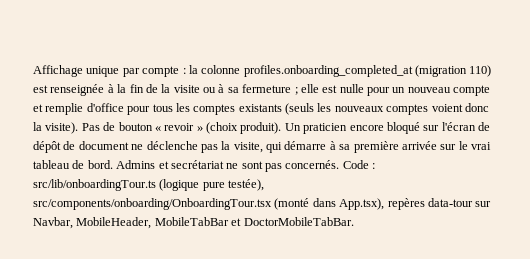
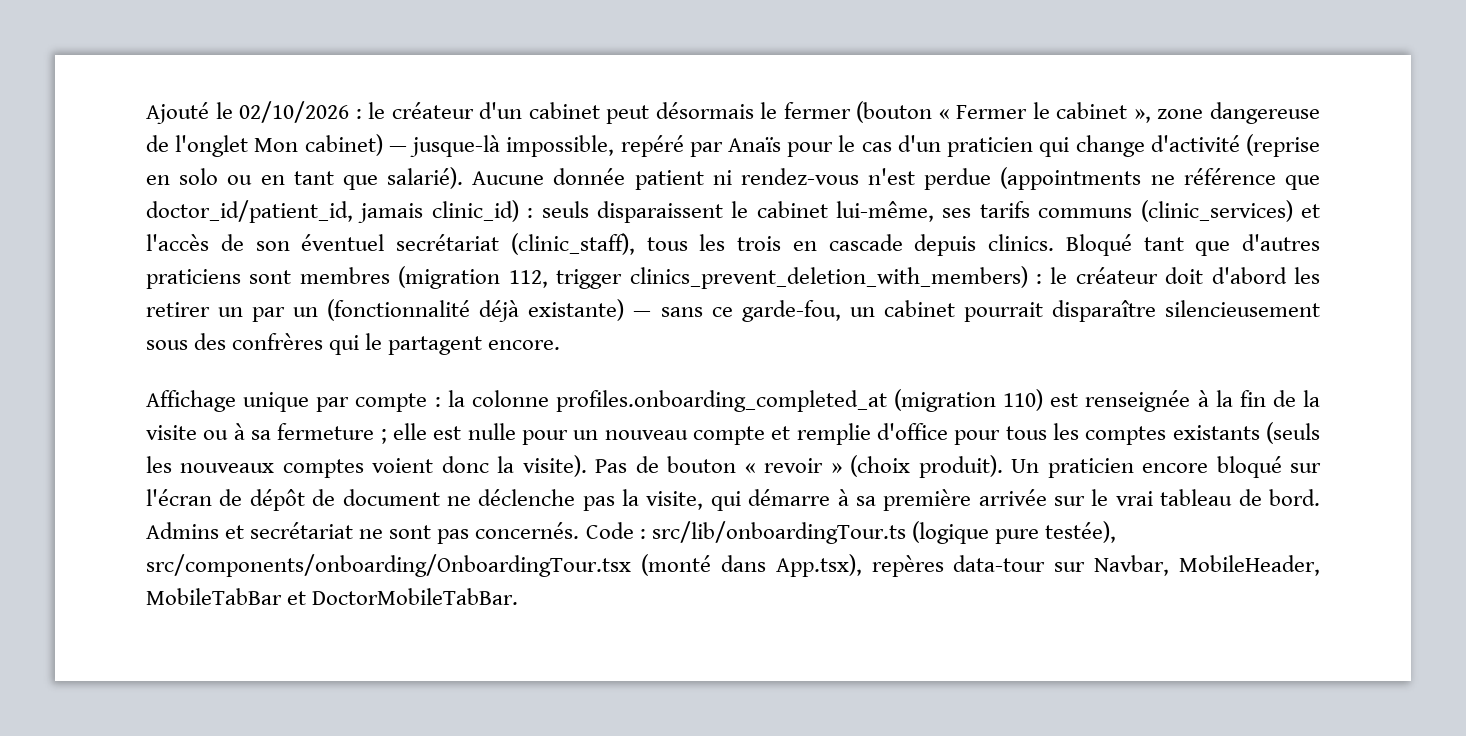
(33, 71) none -> [146,101,1320,124] [146,134,1320,157] [146,167,1320,190] [146,200,1320,223] [146,233,1320,256] [146,266,1320,289] [146,299,1321,322] [146,333,561,355] Ajouté le 02/10/2026 : le créateur d'un cabinet peut désormais le fermer (bouton « Fermer le cabinet », zone dangereuse de l'onglet Mon cabinet) — jusque-là impossible, repéré par Anaïs pour le cas d'un praticien qui change d'activité (reprise en solo ou en tant que salarié). Aucune donnée patient ni rendez-vous n'est perdue (appointments ne référence que doctor_id/patient_id, jamais clinic_id) : seuls disparaissent le cabinet lui-même, ses tarifs communs (clinic_services) et l'accès de son éventuel secrétariat (clinic_staff), tous les trois en cascade depuis clinics. Bloqué tant que d'autres praticiens sont membres (migration 112, trigger clinics_prevent_deletion_with_members) : le créateur doit d'abord les retirer un par un (fonctionnalité déjà existante) — sans ce garde-fou, un cabinet pourrait disparaître silencieusement sous des confrères qui le partagent encore. //

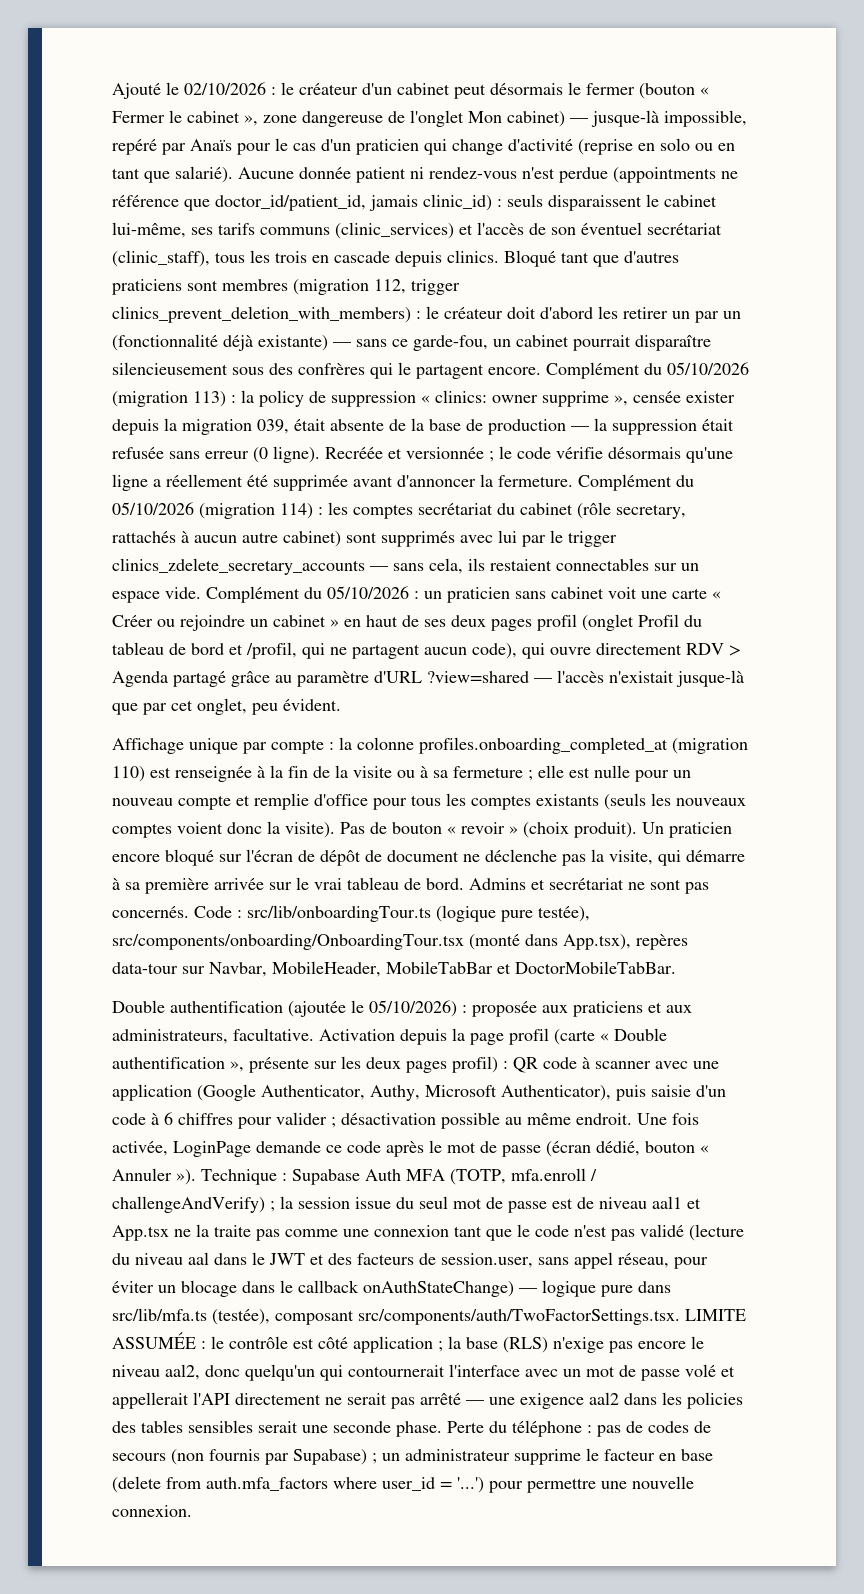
(561, 345) none -> [546,362,749,379] [112,390,735,407] [112,418,734,435] [112,446,733,463] [112,474,694,491] [112,502,686,519] [112,530,617,547] [112,558,699,575] [112,586,721,603] [112,614,702,631] [112,642,741,659] [112,670,744,687] [112,698,341,715] Complément du 05/10/2026 (migration 113) : la policy de suppression « clinics: owner supprime », censée exister depuis la migration 039, était absente de la base de production — la suppression était refusée sans erreur (0 ligne). Recréée et versionnée ; le code vérifie désormais qu'une ligne a réellement été supprimée avant d'annoncer la fermeture. Complément du 05/10/2026 (migration 114) : les comptes secrétariat du cabinet (rôle secretary, rattachés à aucun autre cabinet) sont supprimés avec lui par le trigger clinics_zdelete_secretary_accounts — sans cela, ils restaient connectables sur un espace vide. Complément du 05/10/2026 : un praticien sans cabinet voit une carte « Créer ou rejoindre un cabinet » en haut de ses deux pages profil (onglet Profil du tableau de bord et /profil, qui ne partagent aucun code), qui ouvre directement RDV > Agenda partagé grâce au paramètre d'URL ?view=shared — l'accès n'existait jusque-là que par cet onglet, peu évident.
(519, 596) none -> [112,1000,692,1017] [112,1028,667,1045] [112,1056,719,1073] [112,1084,726,1101] [112,1112,699,1129] [112,1140,709,1157] [112,1168,597,1185] [112,1196,701,1213] [112,1224,744,1241] [112,1252,708,1269] [112,1280,671,1297] [112,1308,746,1325] [112,1332,704,1353] [112,1364,735,1381] [112,1392,743,1409] [112,1420,711,1437] [112,1448,713,1465] [112,1476,694,1493] [112,1505,192,1517] // Double authentification (ajoutée le 05/10/2026) : proposée aux praticiens et aux administrateurs, facultative. Activation depuis la page profil (carte « Double authentification », présente sur les deux pages profil) : QR code à scanner avec une application (Google Authenticator, Authy, Microsoft Authenticator), puis saisie d'un code à 6 chiffres pour valider ; désactivation possible au même endroit. Une fois activée, LoginPage demande ce code après le mot de passe (écran dédié, bouton « Annuler »). Technique : Supabase Auth MFA (TOTP, mfa.enroll / challengeAndVerify) ; la session issue du seul mot de passe est de niveau aal1 et App.tsx ne la traite pas comme une connexion tant que le code n'est pas validé (lecture du niveau aal dans le JWT et des facteurs de session.user, sans appel réseau, pour éviter un blocage dans le callback onAuthStateChange) — logique pure dans src/lib/mfa.ts (testée), composant src/components/auth/TwoFactorSettings.tsx. LIMITE ASSUMÉE : le contrôle est côté application ; la base (RLS) n'exige pas encore le niveau aal2, donc quelqu'un qui contournerait l'interface avec un mot de passe volé et appellerait l'API directement ne serait pas arrêté — une exigence aal2 dans les policies des tables sensibles serait une seconde phase. Perte du téléphone : pas de codes de secours (non fournis par Supabase) ; un administrateur supprime le facteur en base (delete from auth.mfa_factors where user_id = '...') pour permettre une nouvelle connexion.

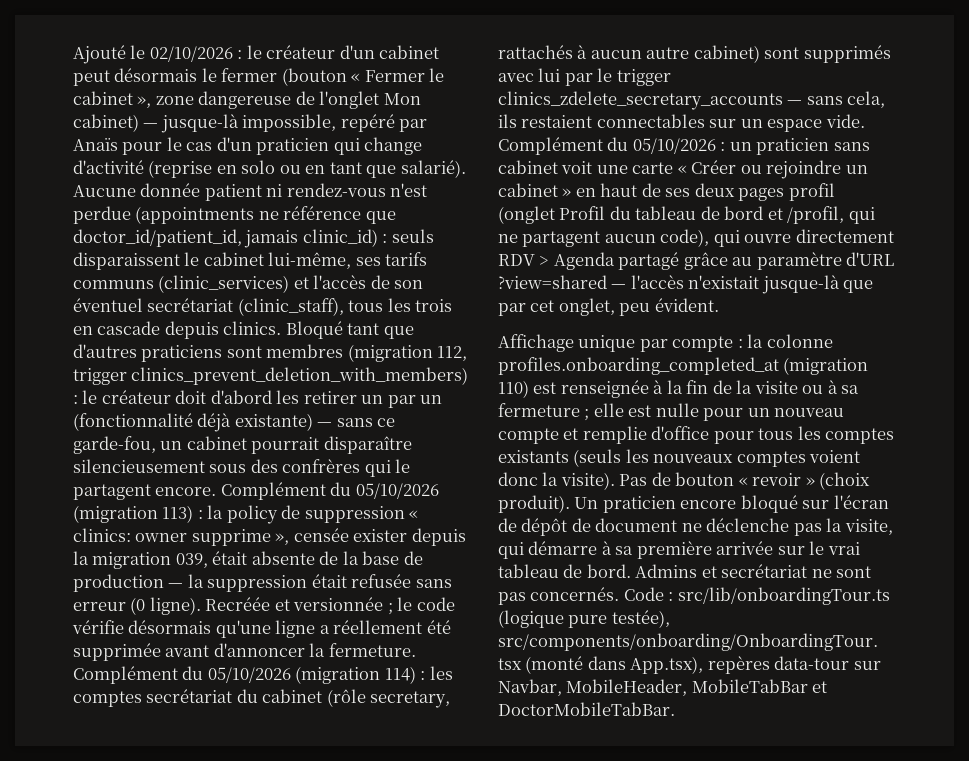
[112,1000,692,1017] [112,1028,667,1045] [112,1056,719,1073] [112,1084,726,1101] [112,1112,699,1129] [112,1140,709,1157] [112,1168,597,1185] [112,1196,701,1213] [112,1224,744,1241] [112,1252,708,1269] [112,1280,671,1297] [112,1308,746,1325] [112,1332,704,1353] [112,1364,735,1381] [112,1392,743,1409] [112,1420,711,1437] [112,1448,713,1465] [112,1476,694,1493] [112,1505,192,1517] // Double authentification (ajoutée le 05/10/2026) : proposée aux praticiens et aux administrateurs, facultative. Activation depuis la page profil (carte « Double authentification », présente sur les deux pages profil) : QR code à scanner avec une application (Google Authenticator, Authy, Microsoft Authenticator), puis saisie d'un code à 6 chiffres pour valider ; désactivation possible au même endroit. Une fois activée, LoginPage demande ce code après le mot de passe (écran dédié, bouton « Annuler »). Technique : Supabase Auth MFA (TOTP, mfa.enroll / challengeAndVerify) ; la session issue du seul mot de passe est de niveau aal1 et App.tsx ne la traite pas comme une connexion tant que le code n'est pas validé (lecture du niveau aal dans le JWT et des facteurs de session.user, sans appel réseau, pour éviter un blocage dans le callback onAuthStateChange) — logique pure dans src/lib/mfa.ts (testée), composant src/components/auth/TwoFactorSettings.tsx. LIMITE ASSUMÉE : le contrôle est côté application ; la base (RLS) n'exige pas encore le niveau aal2, donc quelqu'un qui contournerait l'interface avec un mot de passe volé et appellerait l'API directement ne serait pas arrêté — une exigence aal2 dans les policies des tables sensibles serait une seconde phase. Perte du téléphone : pas de codes de secours (non fournis par Supabase) ; un administrateur supprime le facteur en base (delete from auth.mfa_factors where user_id = '...') pour permettre une nouvelle connexion. -> (675, 709) none

